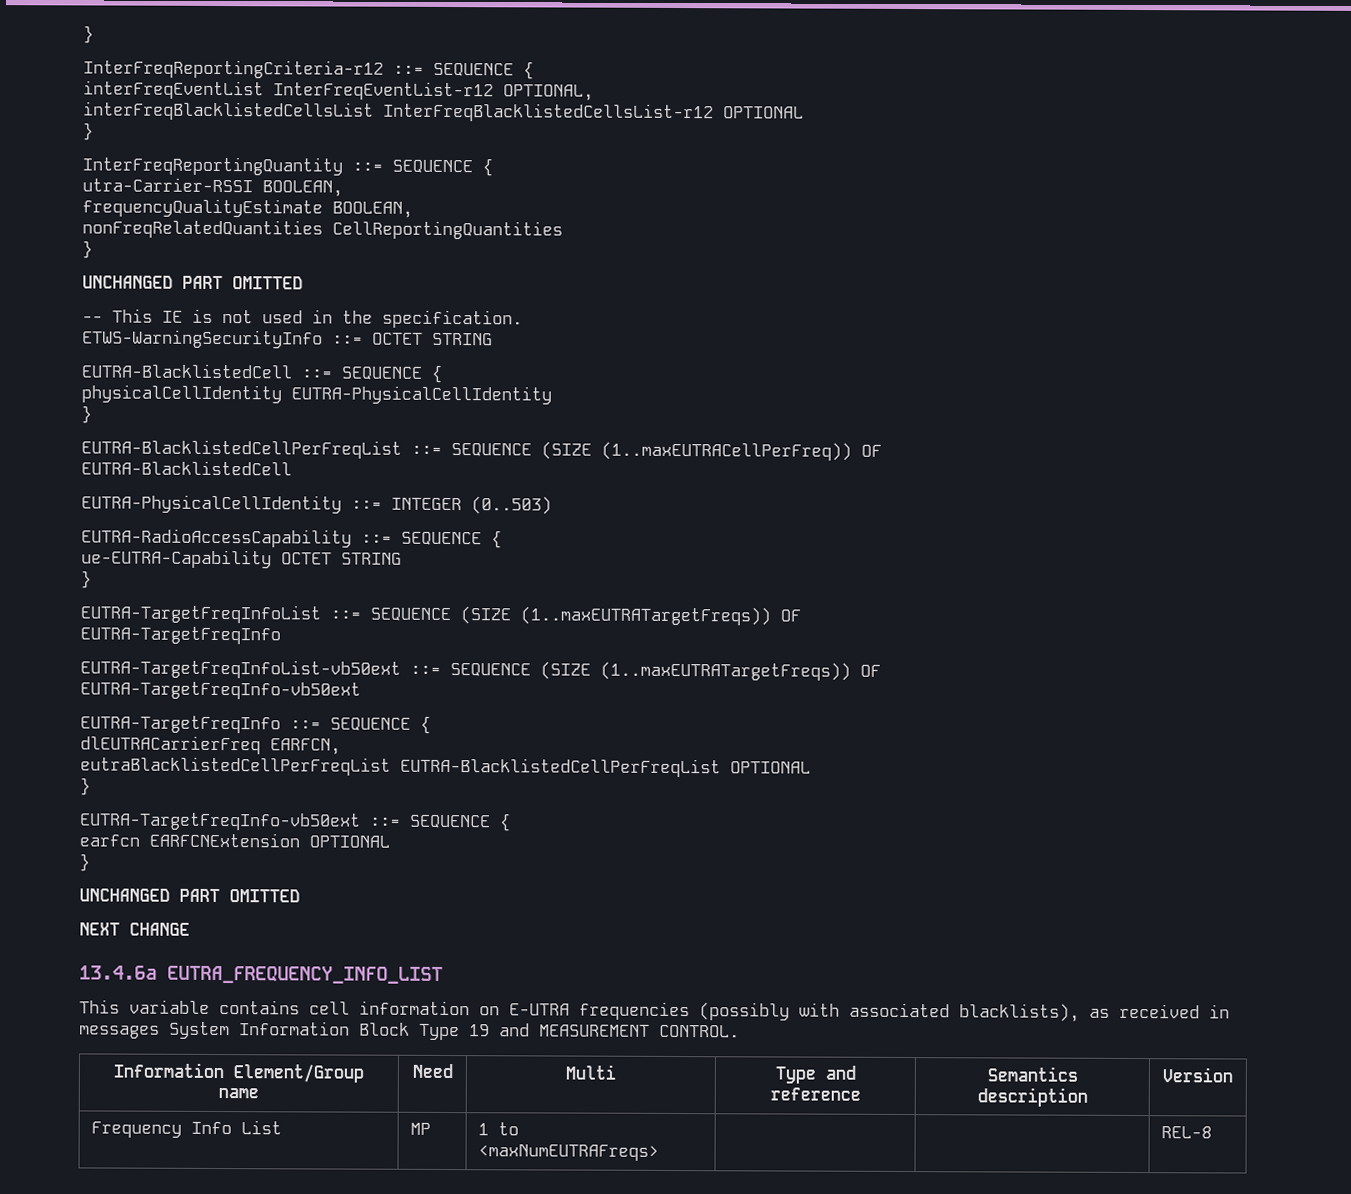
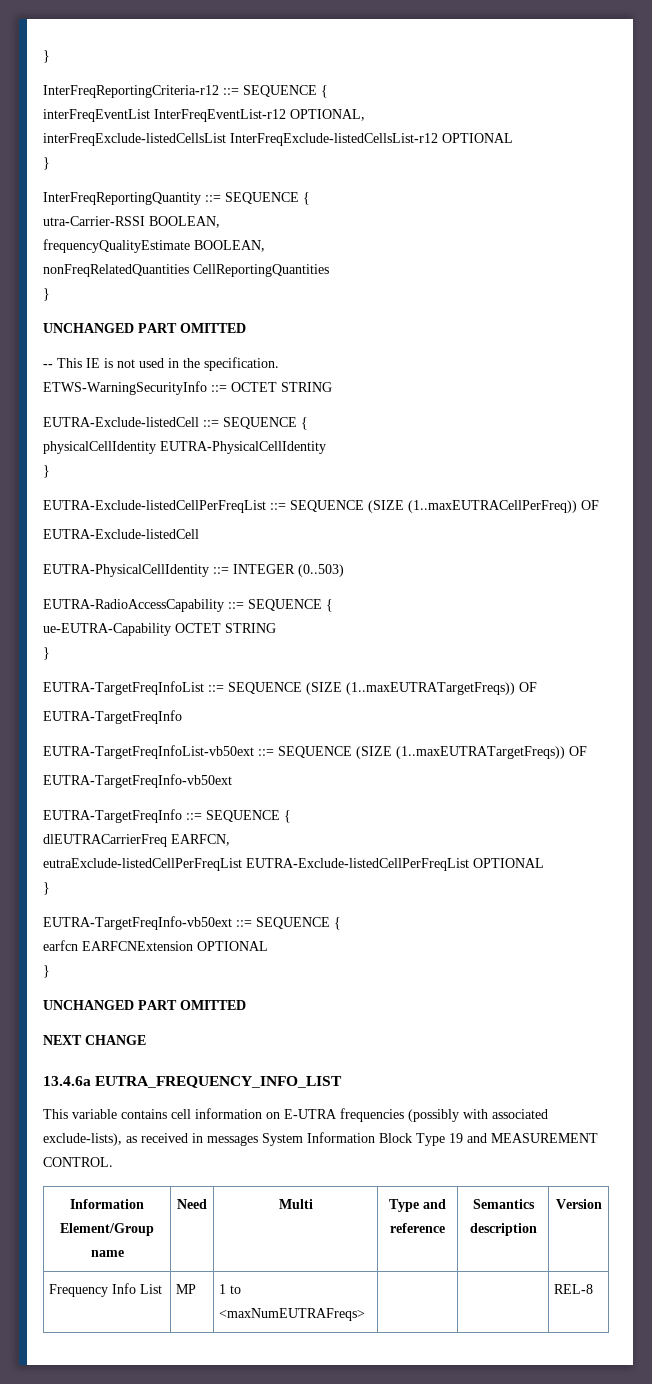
[83,101,714,123] interFreqBlacklistedCellsList InterFreqBlacklistedCellsList-r12 -> [43,133,438,146] interFreqExclude-listedCellsList InterFreqExclude-listedCellsList-r12
[81,363,293,379] EUTRA-BlacklistedCell -> [43,417,199,427] EUTRA-Exclude-listedCell
[81,439,402,459] EUTRA-BlacklistedCellPerFreqList -> [43,500,266,513] EUTRA-Exclude-listedCellPerFreqList
[81,460,292,476] EUTRA-BlacklistedCell -> [43,529,199,539] EUTRA-Exclude-listedCell
[80,756,721,778] eutraBlacklistedCellPerFreqList EUTRA-BlacklistedCellPerFreqList -> [43,858,469,871] eutraExclude-listedCellPerFreqList EUTRA-Exclude-listedCellPerFreqList
[959,1003,1080,1022] blacklists), -> [43,1133,122,1146] exclude-lists),

